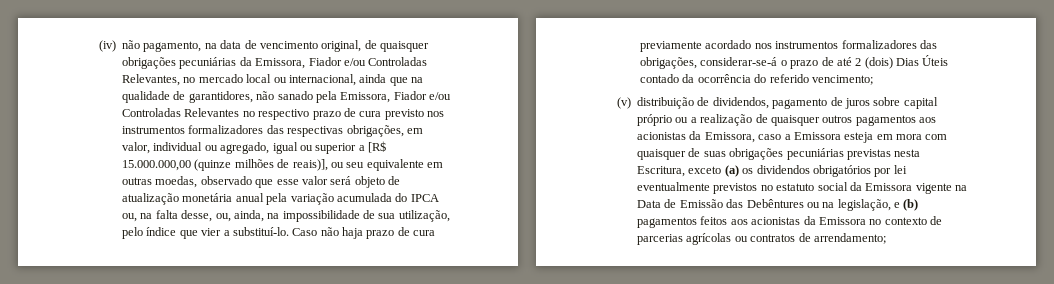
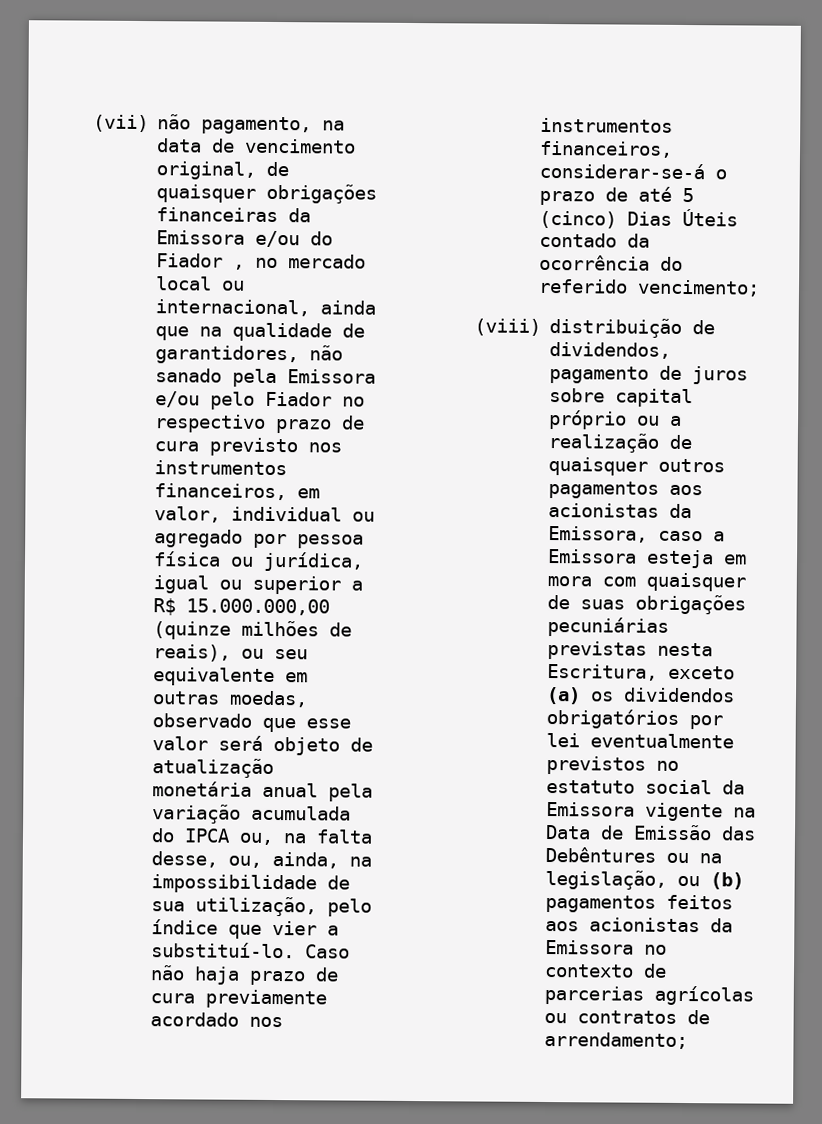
[98,40,116,52] (iv) -> [92,114,149,133] (vii)
[179,57,428,69] [122,74,181,86] pecuniárias da Emissora, Fiador e/ou Controladas Relevantes, -> [156,207,312,223] [156,230,334,248] [156,253,246,270] financeiras da Emissora e/ou do Fiador ,
[340,91,452,103] [122,108,240,117] Emissora, Fiador e/ou Controladas Relevantes -> [287,369,377,384] [155,391,333,410] Emissora e/ou pelo Fiador
[188,125,423,137] [122,142,270,154] formalizadores das respectivas obrigações, em valor, individual ou agregado, -> [154,483,321,501] [154,506,376,523] [154,529,365,549] [153,551,365,572] financeiros, em valor, individual ou agregado por pessoa física ou jurídica,
[368,141,387,153] [R$ -> [153,598,177,616] R$
[292,159,328,171] reais)], -> [153,644,232,662] reais),
[841,40,937,49] [640,57,698,69] formalizadores das obrigações, -> [539,140,674,158] financeiros,
[855,57,893,69] 2 (dois) -> [682,187,695,203] [539,210,618,229] 5 (cinco)
[616,97,631,109] (v) -> [473,318,541,336] (viii)
[894,202,901,208] e -> [677,875,701,887] ou

